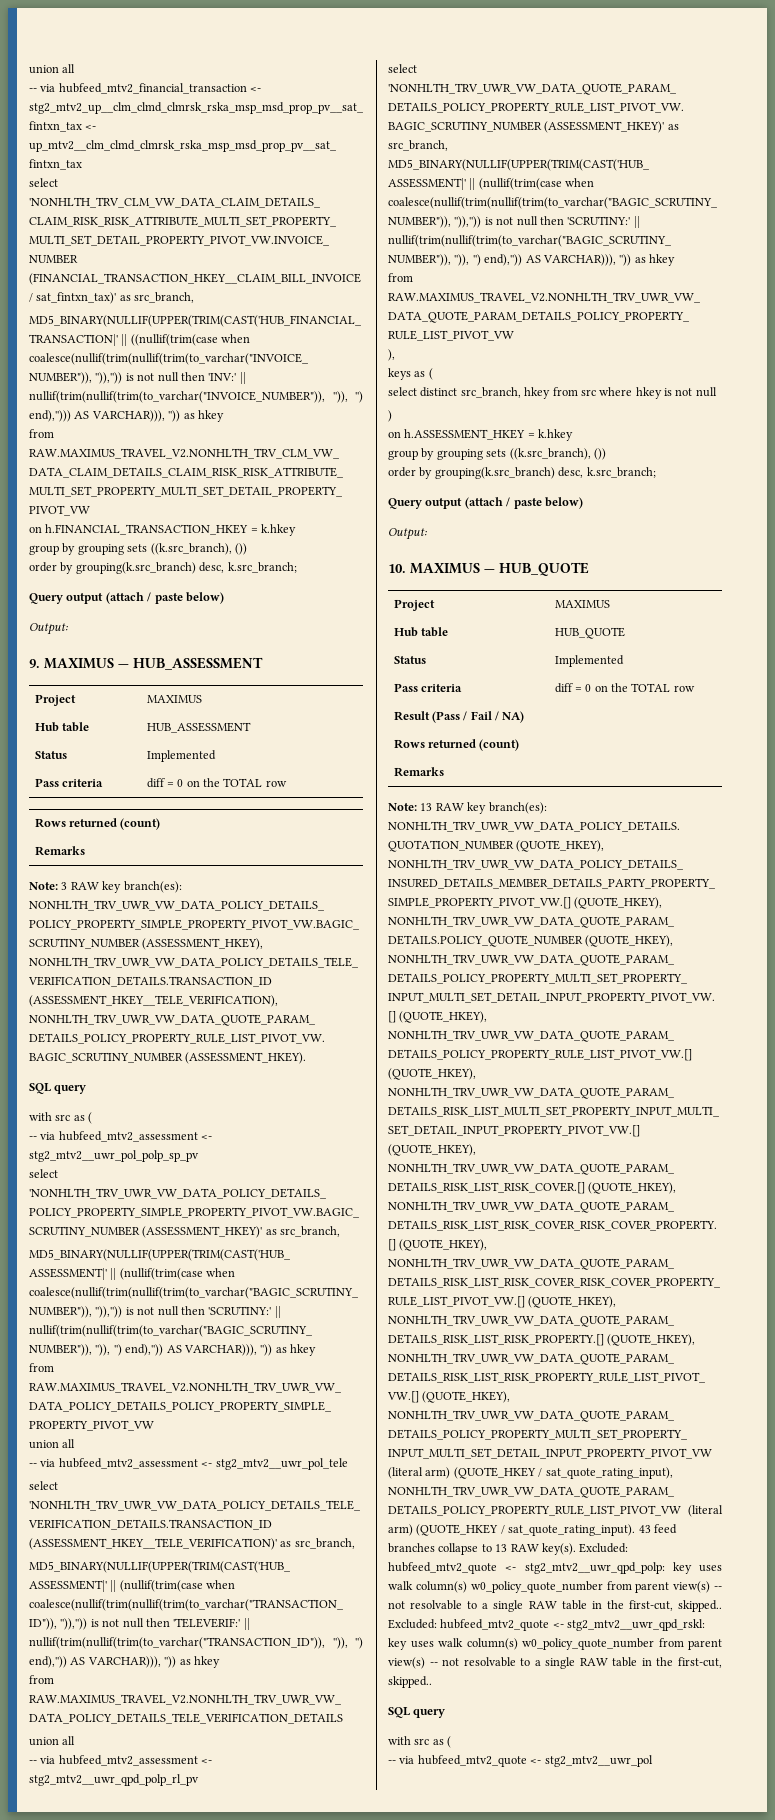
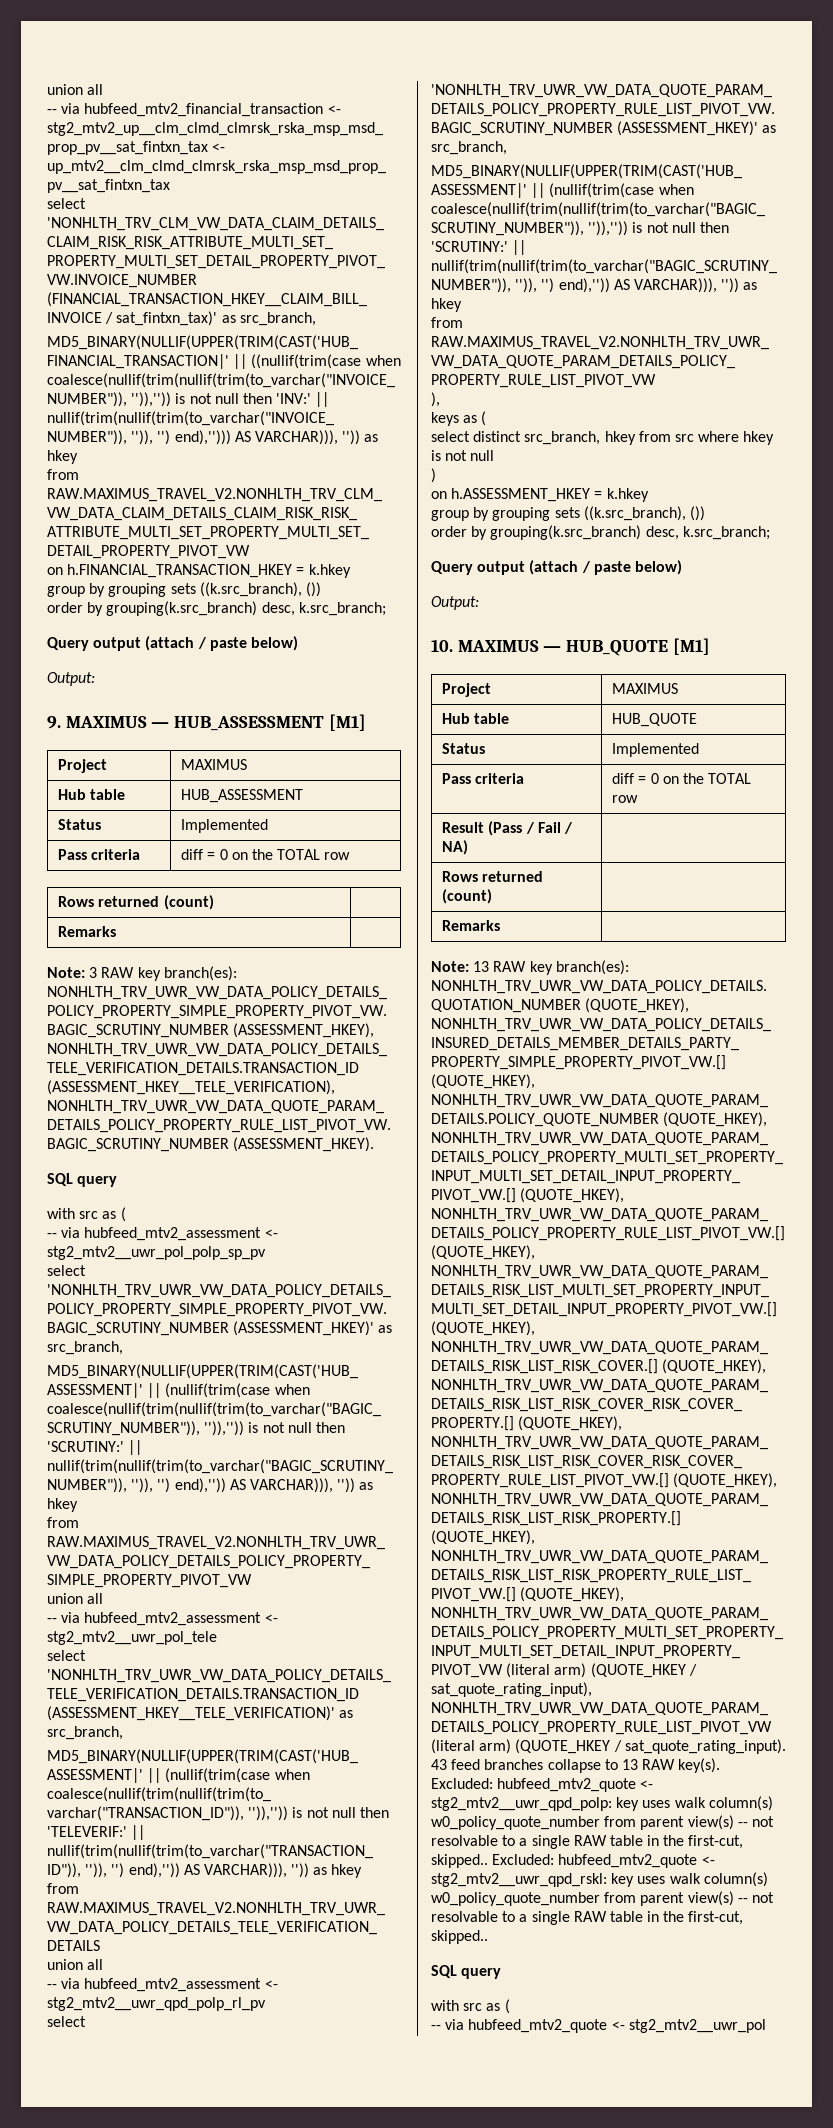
(263, 663) none -> [328,714,366,731] [M1]
(589, 569) none -> [672,638,710,655] [M1]

